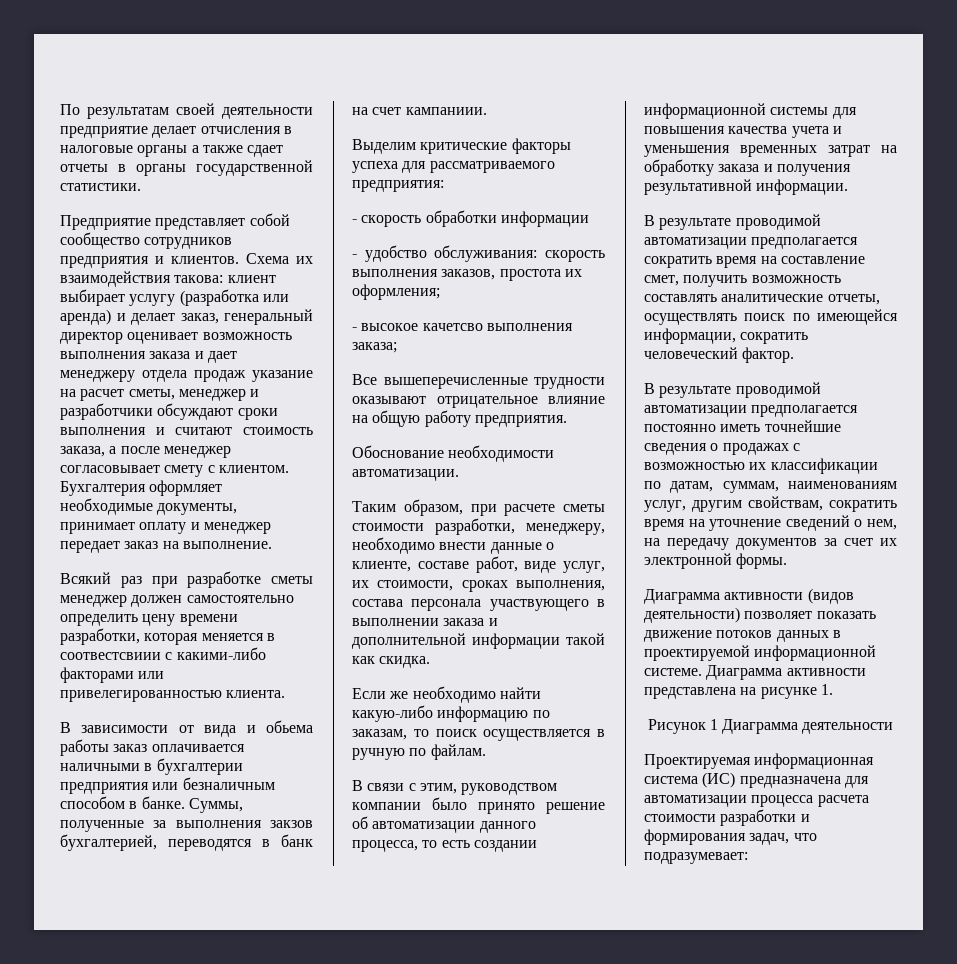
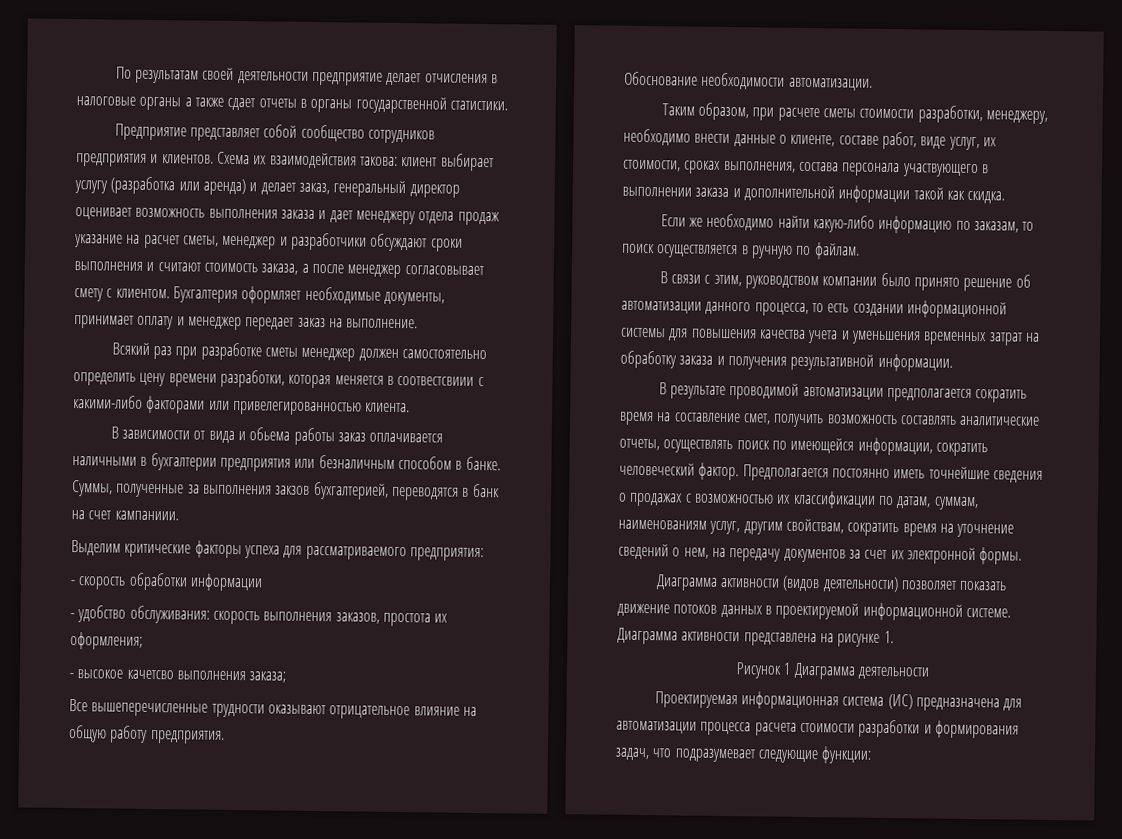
[644,382,821,398] [644,405,859,417] // В результате проводимой автоматизации предполагается -> [742,464,829,482] Предполагается
[644,852,748,864] подразумевает: -> [674,746,873,764] подразумевает следующие функции:

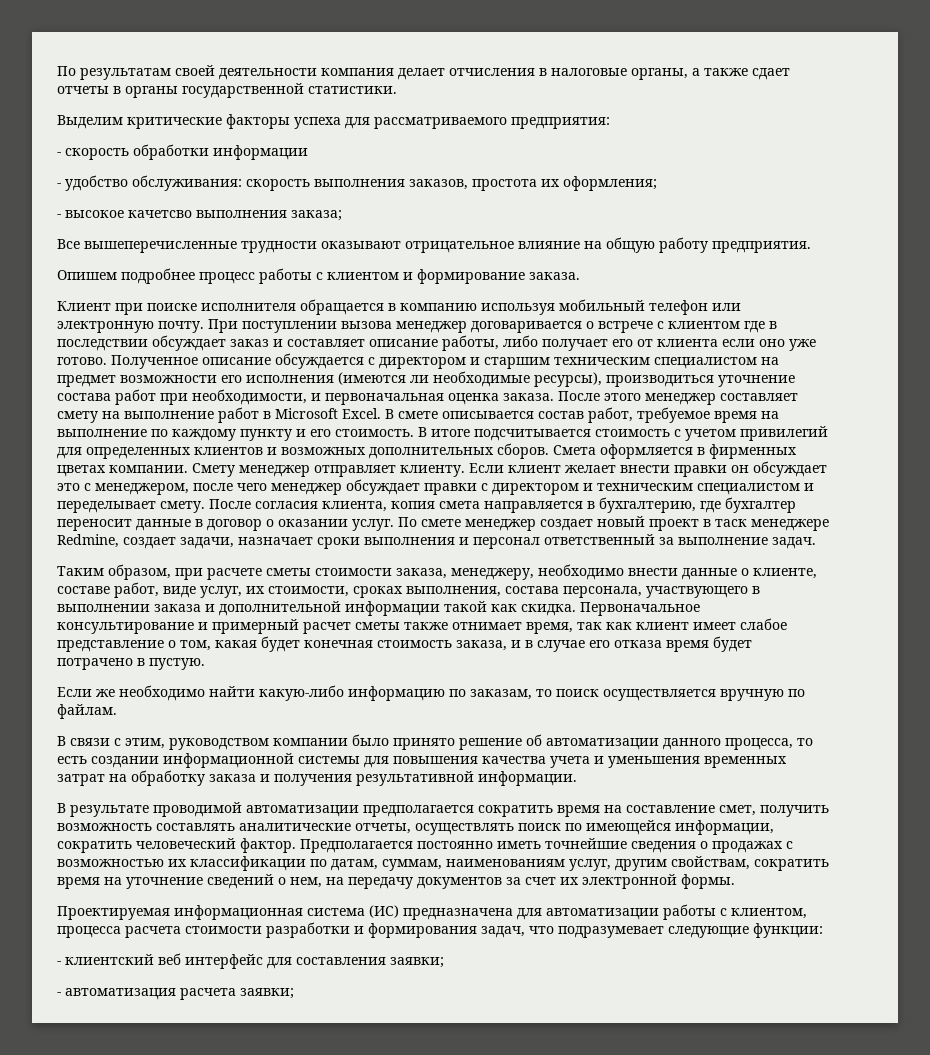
[311,71,383,86] предприятие -> [321,68,394,76] компания
[139,96,182,111] органы -> [631,68,688,80] органы,
[114,123,435,144] [76,151,494,172] [74,176,460,198] [75,207,500,226] [74,232,463,252] [74,261,484,279] [74,286,445,306] [74,315,419,331] [111,342,487,362] [73,369,484,389] [73,395,411,416] [110,426,444,446] [72,452,501,472] [72,480,500,501] [71,510,179,521] // Предприятие представляет собой сообщество сотрудников предприятия и клиентов. Схема их взаимодействия такова: клиент выбирает услугу (разработка или аренда) и делает заказ, генеральный директор оценивает возможность выполнения заказа и дает менеджеру отдела продаж указание на расчет сметы, менеджер и разработчики обсуждают сроки выполнения и считают стоимость заказа, а после менеджер согласовывает смету с клиентом. Бухгалтерия оформляет необходимые документы, принимает оплату и менеджер передает заказ на выполнение. // Всякий раз при разработке сметы менеджер должен самостоятельно определить цену времени разработки, которая меняется в соотвестсвиии с какими-либо факторами или привелегированностью клиента. // В зависимости от вида и обьема работы заказ оплачивается наличными в бухгалтерии предприятия или безналичным способом в банке. Суммы, полученные за выполнения закзов бухгалтерией, переводятся в банк на счет кампаниии. -> (397, 90) none
[624,71,873,91] Обоснование необходимости автоматизации. -> [57,268,580,284] [57,299,741,315] [57,319,777,333] [57,335,816,351] [57,353,779,369] [57,371,795,387] [57,389,798,405] [57,407,779,423] [57,426,828,441] [57,443,797,459] [57,461,827,477] [57,479,814,495] [57,497,796,513] [57,516,829,531] [57,534,816,549] Опишем подробнее процесс работы с клиентом и формирование заказа. // Клиент при поиске исполнителя обращается в компанию используя мобильный телефон или электронную почту. При поступлении вызова менеджер договаривается о встрече с клиентом где в последствии обсуждает заказ и составляет описание работы, либо получает его от клиента если оно уже готово. Полученное описание обсуждается с директором и старшим техническим специалистом на предмет возможности его исполнения (имеются ли необходимые ресурсы), производиться уточнение состава работ при необходимости, и первоначальная оценка заказа. После этого менеджер составляет смету на выполнение работ в Microsoft Excel. В смете описывается состав работ, требуемое время на выполнение по каждому пункту и его стоимость. В итоге подсчитывается стоимость с учетом привилегий для определенных клиентов и возможных дополнительных сборов. Смета оформляется в фирменных цветах компании. Смету менеджер отправляет клиенту. Если клиент желает внести правки он обсуждает это с менеджером, после чего менеджер обсуждает правки с директором и техническим специалистом и переделывает смету. После согласия клиента, копия смета направляется в бухгалтерию, где бухгалтер переносит данные в договор о оказании услуг. По смете менеджер создает новый проект в таск менеджере Redmine, создает задачи, назначает сроки выполнения и персонал ответственный за выполнение задач.
[917,105,983,124] разработки, -> [396,568,447,579] заказа,
[842,162,901,177] персонала -> [563,586,642,598] персонала,
(1006, 197) none -> [580,602,700,616] [57,618,787,634] [57,636,752,652] [57,658,205,670] Первоначальное консультирование и примерный расчет сметы также отнимает время, так как клиент имеет слабое представление о том, какая будет конечная стоимость заказа, и в случае его отказа время будет потрачено в пустую.
[741,245,793,259] в ручную -> [720,689,784,701] вручную
[655,574,1008,593] [617,602,1011,621] [617,627,894,647] [736,662,929,680] // Диаграмма активности (видов деятельности) позволяет показать движение потоков данных в проектируемой информационной системе. Диаграмма активности представлена на рисунке 1. // Рисунок 1 Диаграмма деятельности -> (735, 881) none
(697, 727) none -> [663,904,807,920] работы с клиентом,
(873, 755) none -> [57,953,444,969] [57,988,294,1000] // - клиентский веб интерфейс для составления заявки; // - автоматизация расчета заявки;

